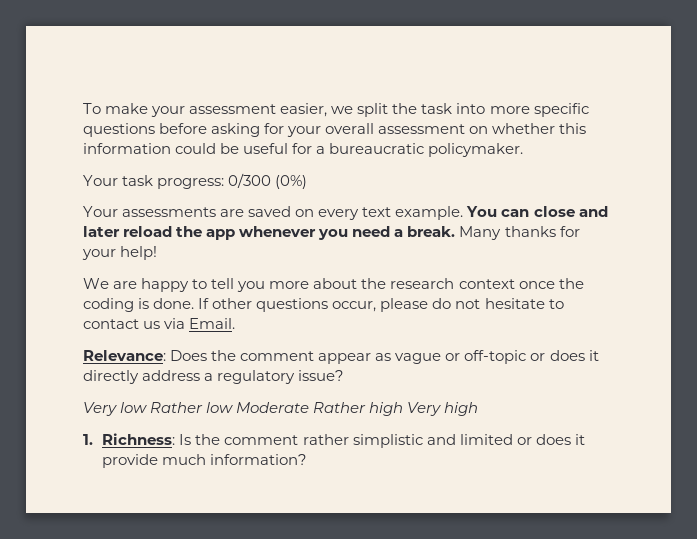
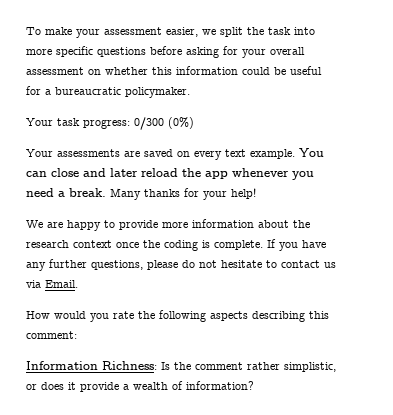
[211,278,310,292] tell you more -> [119,219,254,230] provide more information
[153,298,377,312] done. If other questions occur, -> [214,239,326,251] [26,259,143,271] complete. If you have any further questions,
[83,350,599,364] [83,370,345,384] [83,402,479,416] [83,434,93,445] Relevance: Does the comment appear as vague or off-topic or does it directly address a regulatory issue? // Very low Rather low Moderate Rather high Very high // 1. -> [26,310,329,322] [26,331,77,339] [26,361,98,370] How would you rate the following aspects describing this comment: // Information
[352,434,513,448] simplistic and limited -> [284,362,336,372] simplistic,
[162,454,207,465] much -> [123,381,183,390] a wealth of

